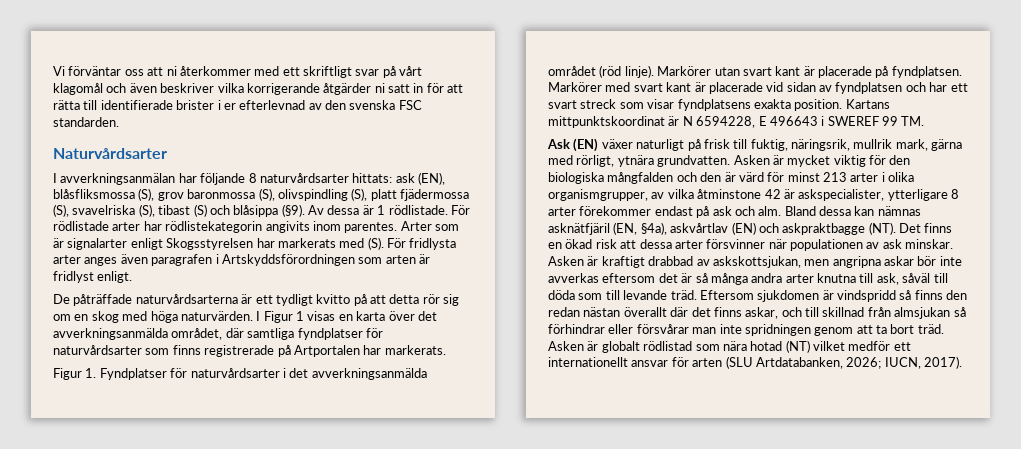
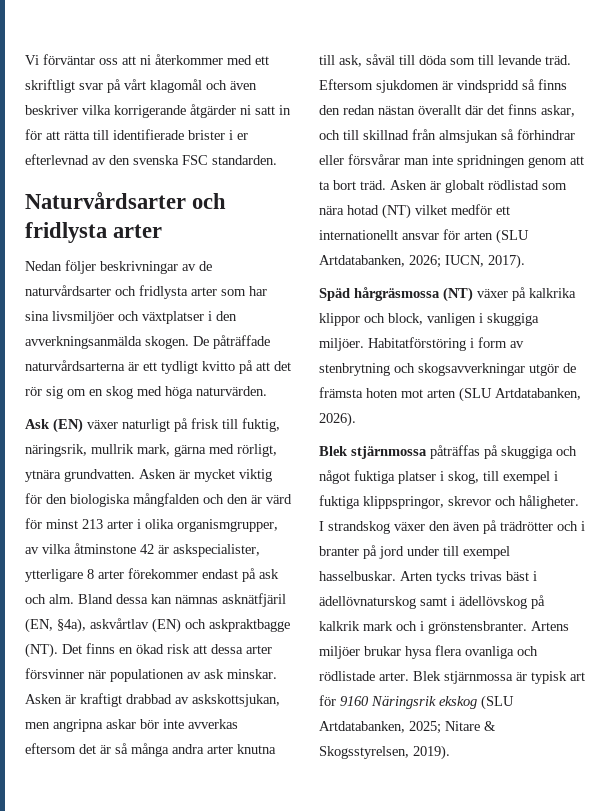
[53,172,445,185] [53,188,469,201] [53,204,470,217] [53,221,459,233] [53,237,457,250] [53,254,430,266] [53,271,133,283] // I avverkningsanmälan har följande 8 naturvårdsarter hittats: ask (EN), blåsfliksmossa (S), grov baronmossa (S), olivspindling (S), platt fjädermossa (S), svavelriska (S), tibast (S) och blåsippa (§9). Av dessa är 1 rödlistade. För rödlistade arter har rödlistekategorin angivits inom parentes. Arter som är signalarter enligt Skogsstyrelsen har markerats med (S). För fridlysta arter anges även paragrafen i Artskyddsförordningen som arten är fridlyst enligt. // -> [192,193,227,209] [25,222,163,243] [25,260,212,274] [25,285,267,299] [25,311,237,324] [25,336,189,349] och fridlysta arter // Nedan följer beskrivningar av de naturvårdsarter och fridlysta arter som har sina livsmiljöer och växtplatser i den avverkningsanmälda skogen.
[389,294,420,304] detta -> [274,361,291,371] det
[256,311,437,323] [53,328,383,340] [53,345,446,357] [53,368,427,380] [548,65,962,78] [548,82,968,94] [548,99,890,111] [548,116,925,128] I Figur 1 visas en karta över det avverkningsanmälda området, där samtliga fyndplatser för naturvårdsarter som finns registrerade på Artportalen har markerats. // Figur 1. Fyndplatser för naturvårdsarter i det avverkningsanmälda området (röd linje). Markörer utan svart kant är placerade på fyndplatsen. Markörer med svart kant är placerade vid sidan av fyndplatsen och har ett svart streck som visar fyndplatsens exakta position. Kartans mittpunktskoordinat är N 6594228, E 496643 i SWEREF 99 TM. -> (267, 391) none
(962, 362) none -> [319,287,576,302] [319,313,539,326] [319,337,524,351] [319,363,576,376] [319,387,581,402] [319,412,356,427] [319,445,577,459] [319,470,558,484] [319,495,579,509] [319,520,585,534] [319,545,510,559] [319,571,537,584] [319,595,545,609] [319,621,569,634] [319,645,538,659] [319,671,585,684] [319,695,514,710] [319,721,496,734] [319,745,450,760] // Späd hårgräsmossa (NT) växer på kalkrika klippor och block, vanligen i skuggiga miljöer. Habitatförstöring i form av stenbrytning och skogsavverkningar utgör de främsta hoten mot arten (SLU Artdatabanken, 2026). // Blek stjärnmossa påträffas på skuggiga och något fuktiga platser i skog, till exempel i fuktiga klippspringor, skrevor och håligheter. I strandskog växer den även på trädrötter och i branter på jord under till exempel hasselbuskar. Arten tycks trivas bäst i ädellövnaturskog samt i ädellövskog på kalkrik mark och i grönstensbranter. Artens miljöer brukar hysa flera ovanliga och rödlistade arter. Blek stjärnmossa är typisk art för 9160 Näringsrik ekskog (SLU Artdatabanken, 2025; Nitare & Skogsstyrelsen, 2019).

